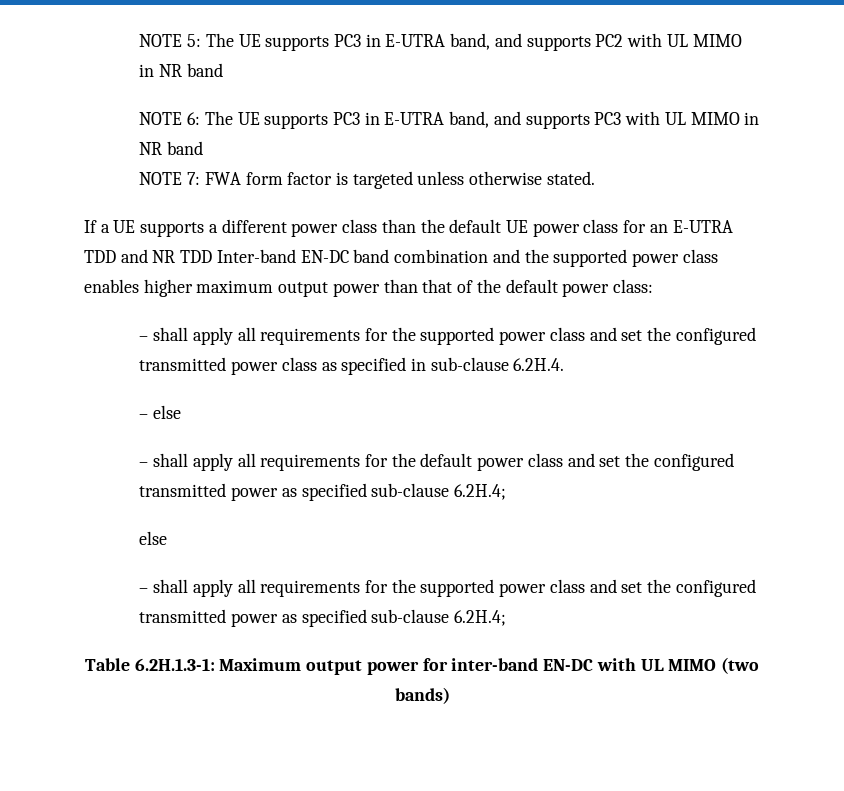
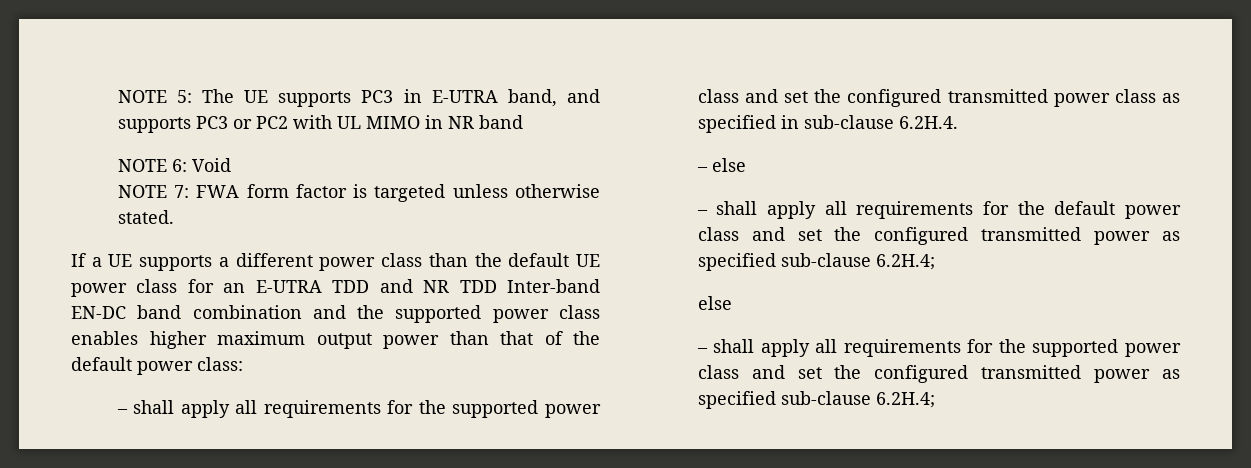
(591, 43) none -> [195,116,252,129] PC3 or
[204,111,760,129] [139,141,204,155] The UE supports PC3 in E-UTRA band, and supports PC3 with UL MIMO in NR band -> [191,158,231,172] Void
[85,657,759,675] [394,687,450,704] // Table 6.2H.1.3-1: Maximum output power for inter-band EN-DC with UL MIMO (two bands) -> (935, 400) none

